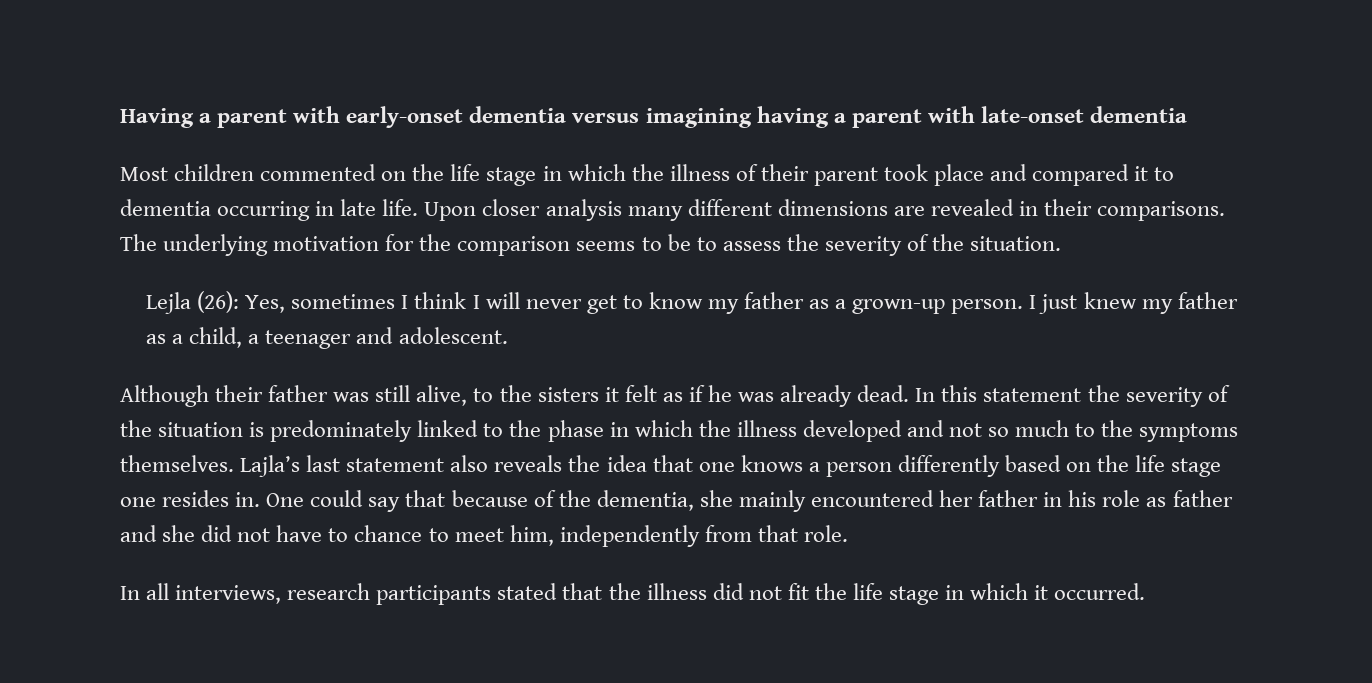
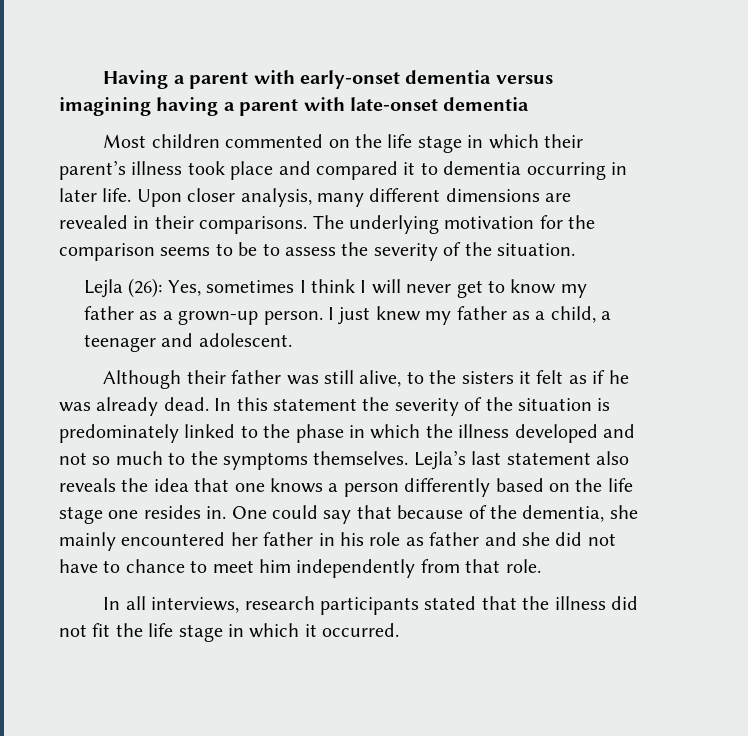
[631,164,878,186] the illness of their parent -> [544,134,584,148] [59,160,183,180] their parent’s illness
[340,199,377,216] late -> [59,188,97,202] later
[545,199,622,221] analysis -> [240,188,312,207] analysis,
[240,455,301,477] Lajla’s -> [413,450,466,470] Lejla’s
[509,525,554,546] him, -> [259,559,291,573] him

